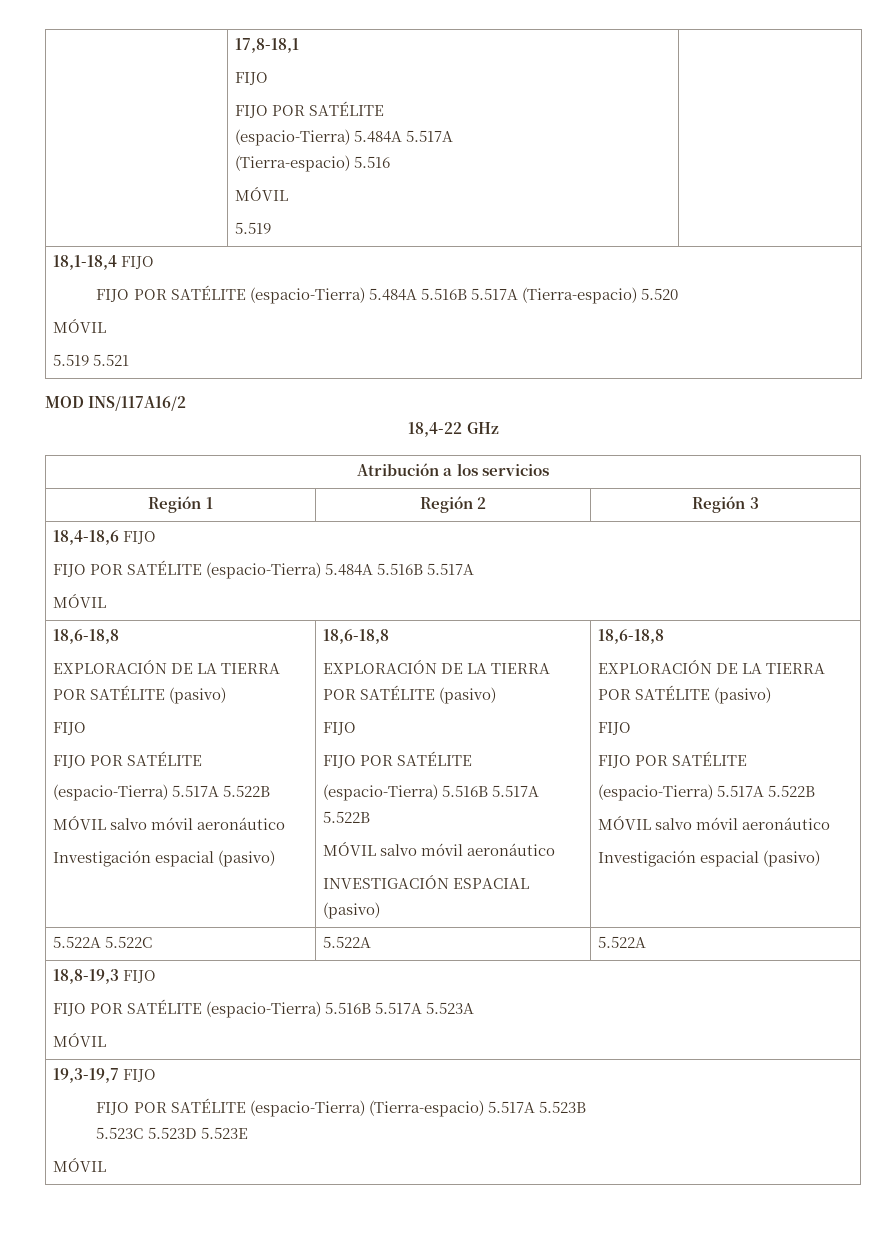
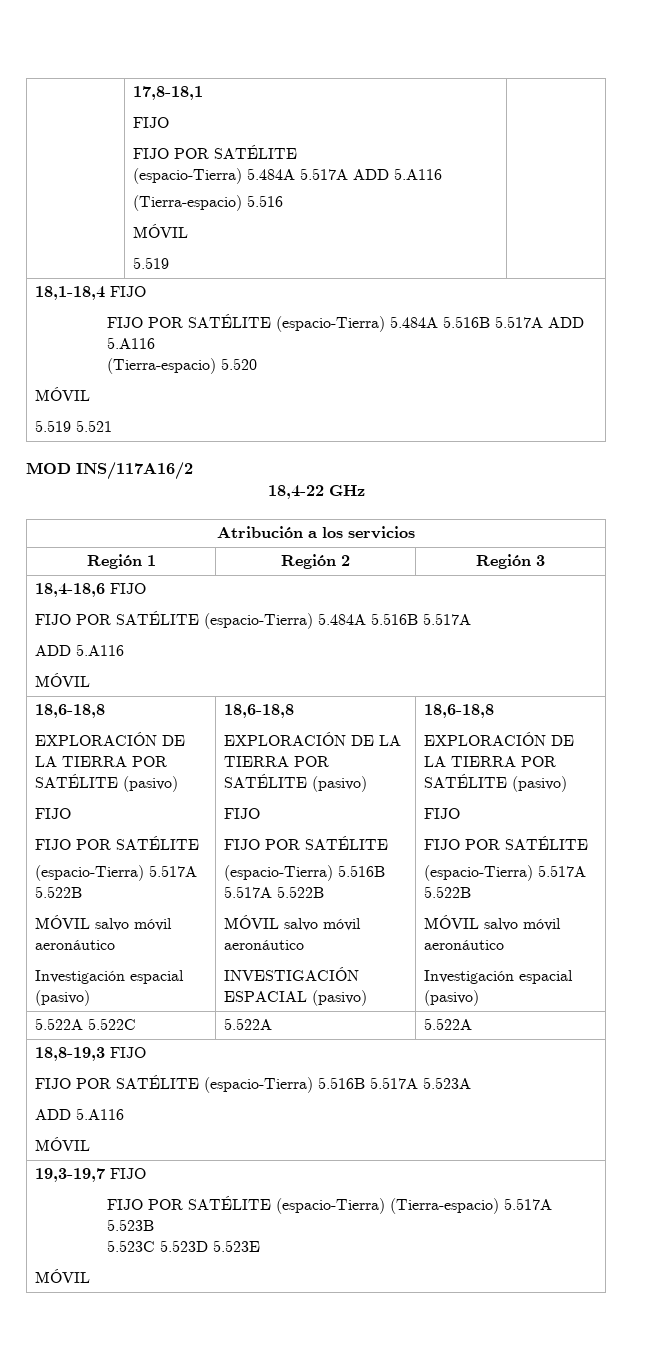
(453, 136) none -> [353,168,443,180] ADD 5.A116
(518, 294) none -> [547,317,584,328] [106,337,155,349] ADD 5.A116 //
(475, 569) none -> [35,644,125,656] // ADD 5.A116
(475, 1008) none -> [35,1108,125,1120] // ADD 5.A116

